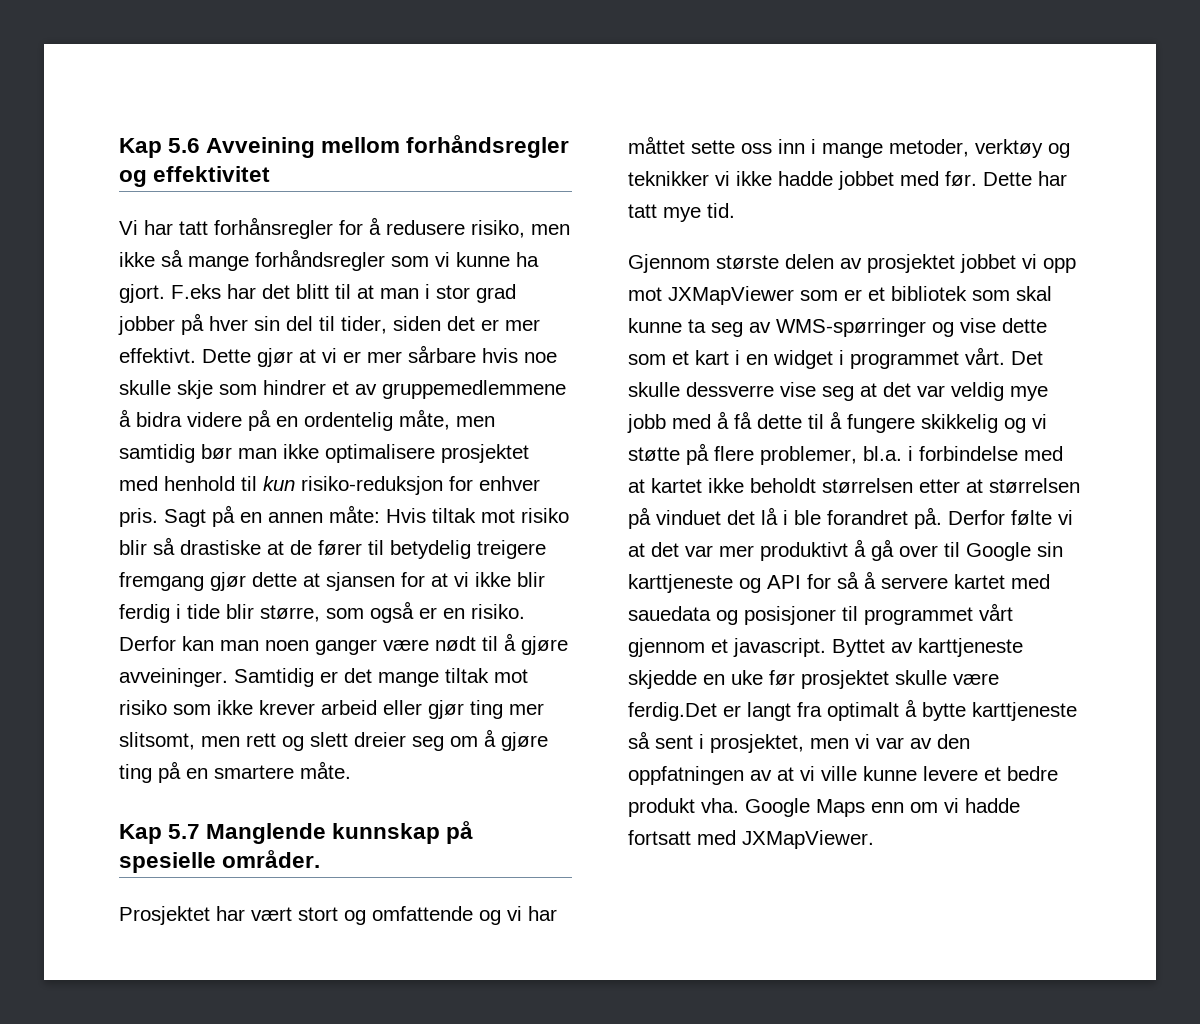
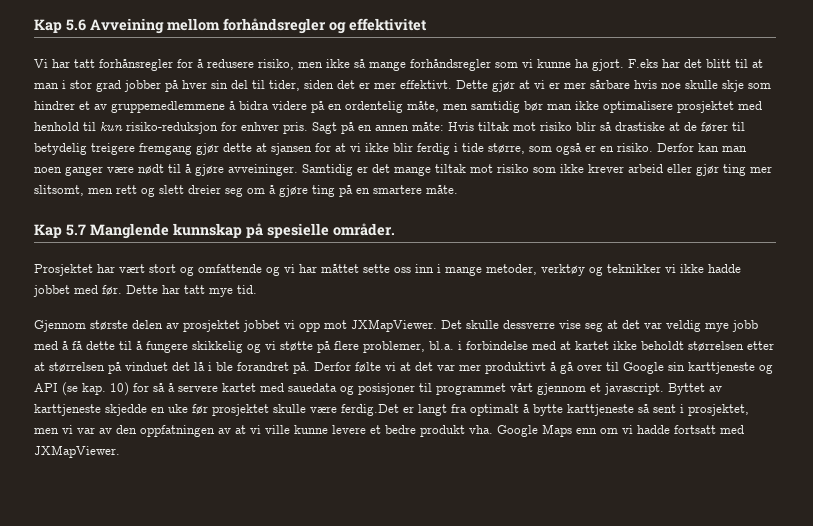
[226,604,254,619] blir -> (484, 147) none
[668,286,1052,305] [628,318,1047,337] [628,347,1005,369] JXMapViewer som er et bibliotek som skal kunne ta seg av WMS-spørringer og vise dette som et kart i en widget i programmet vårt. -> [351,319,437,332] JXMapViewer.
(801, 582) none -> [62,382,129,396] (se kap. 10)

